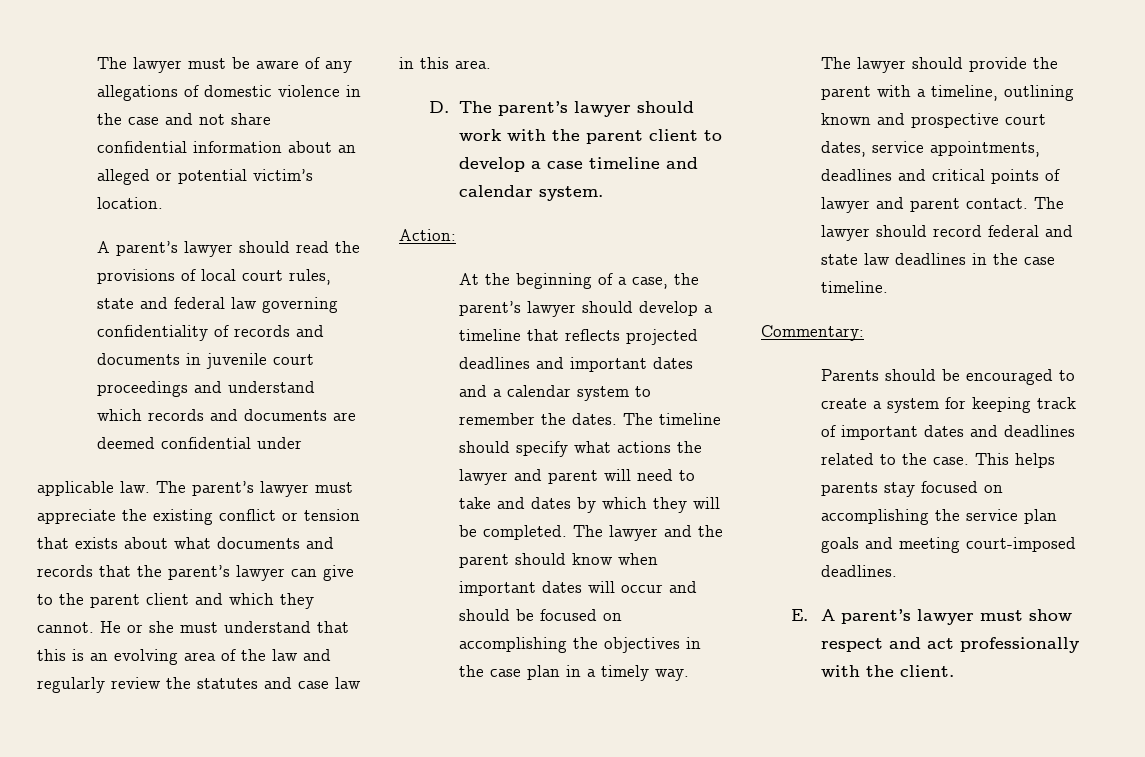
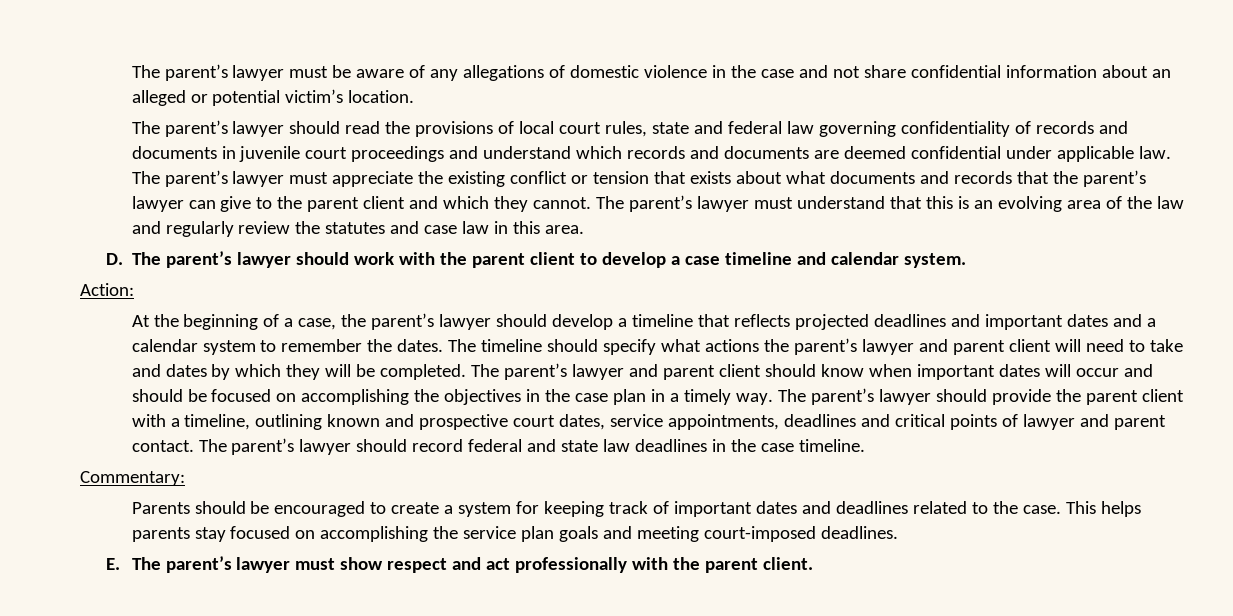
[96,57,127,69] The -> [131,64,228,81] The parent’s
[96,241,110,253] A -> [131,121,160,134] The
(302, 443) // -> (1053, 152) none
[100,621,174,633] He or she -> [596,195,750,212] The parent’s lawyer
[458,469,598,485] lawyer and parent -> [794,338,1052,355] parent’s lawyer and parent client
[608,525,723,541] [458,554,509,568] lawyer and the parent -> [504,363,762,380] parent’s lawyer and parent client
(851, 63) none -> [811,388,875,405] parent’s
(871, 93) none -> [1142,389,1185,402] client
(1064, 203) none -> [231,438,295,455] parent’s
[820,609,835,621] A -> [131,557,161,570] The
(894, 671) none -> [705,558,759,573] parent

